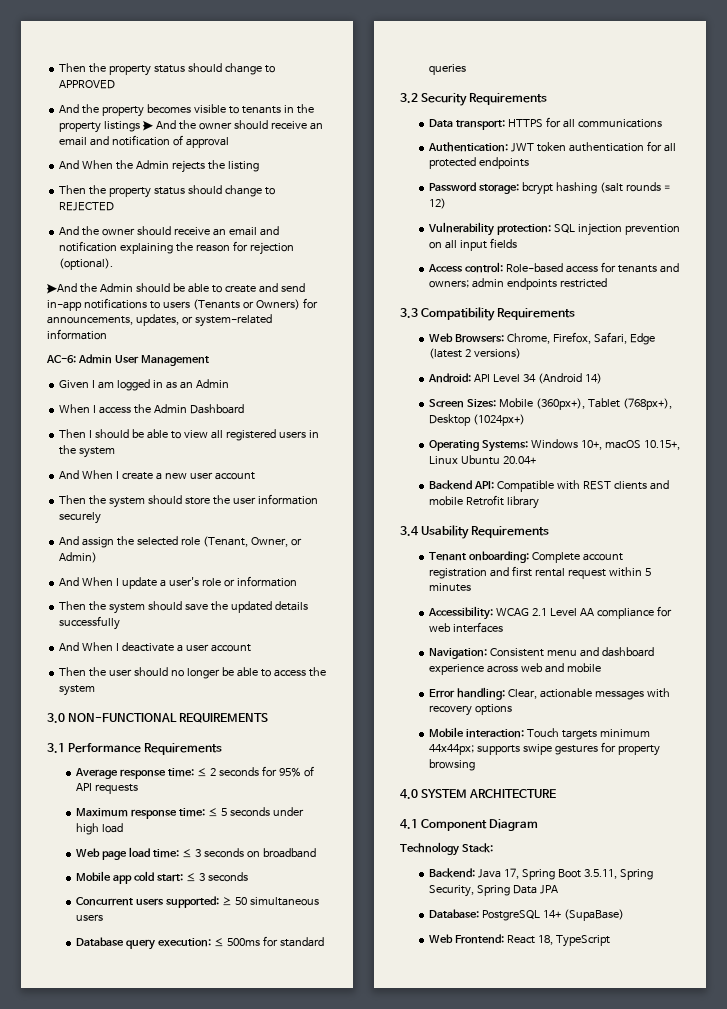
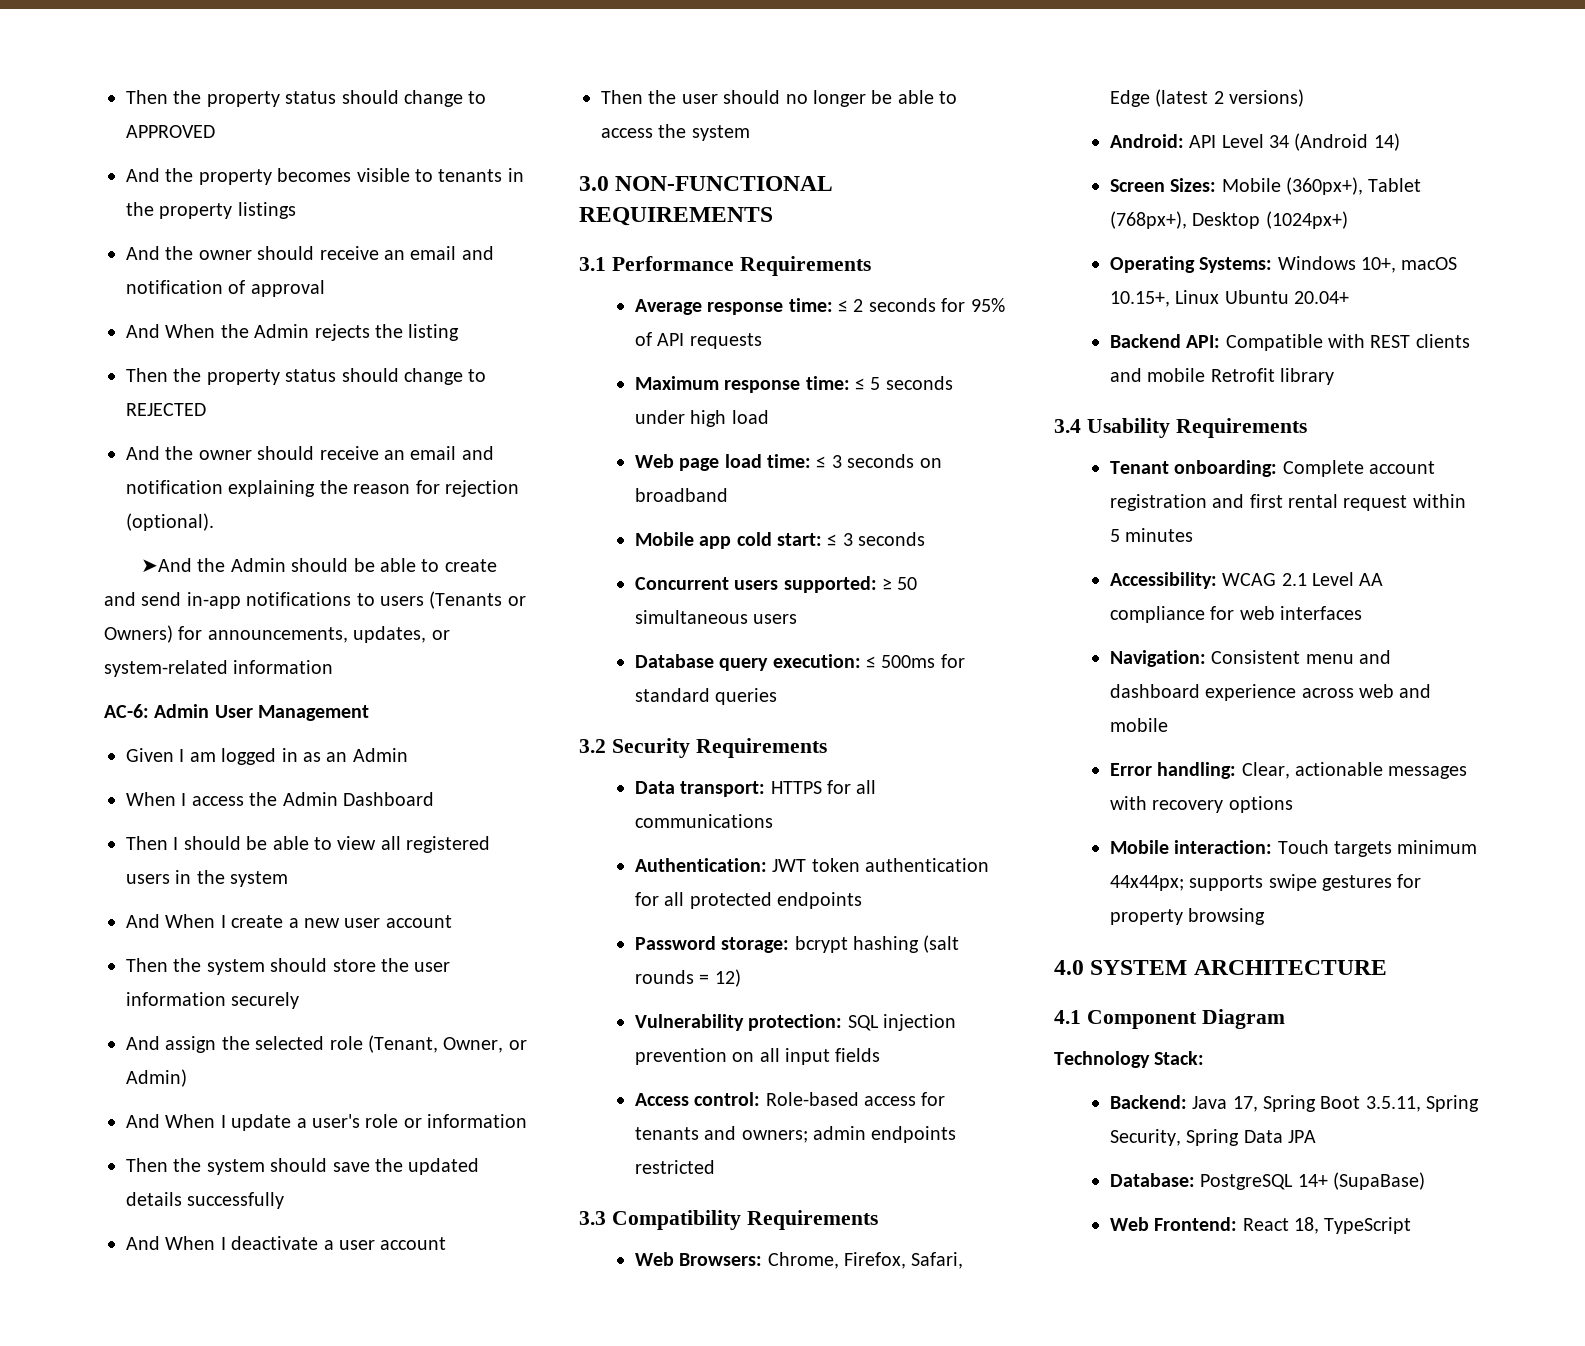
[142,120,154,131] ➤ -> (296, 210) //

